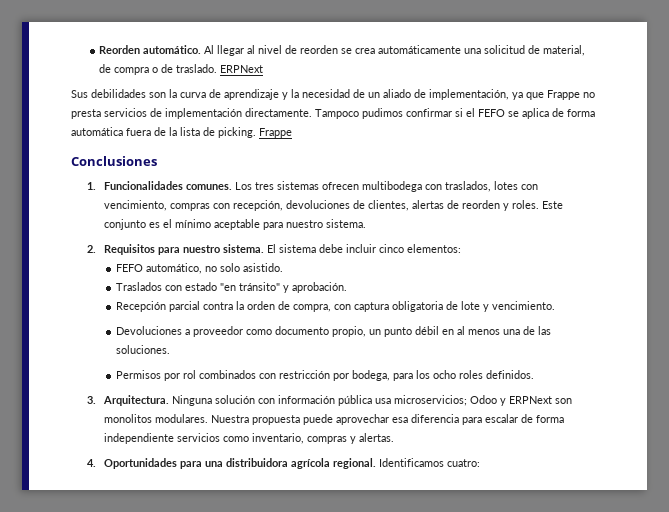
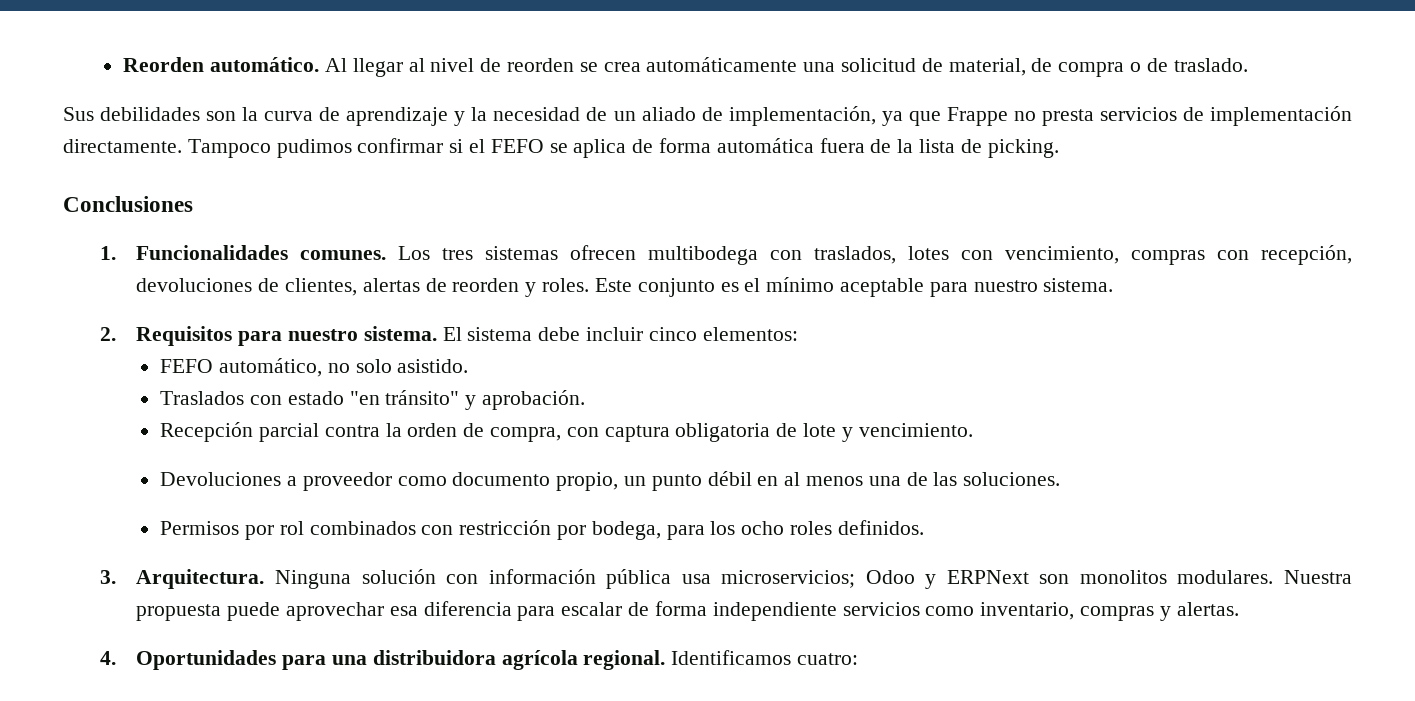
[220,65,264,73] ERPNext -> (1248, 65) none
[259,128,292,138] Frappe -> (1059, 148) none

